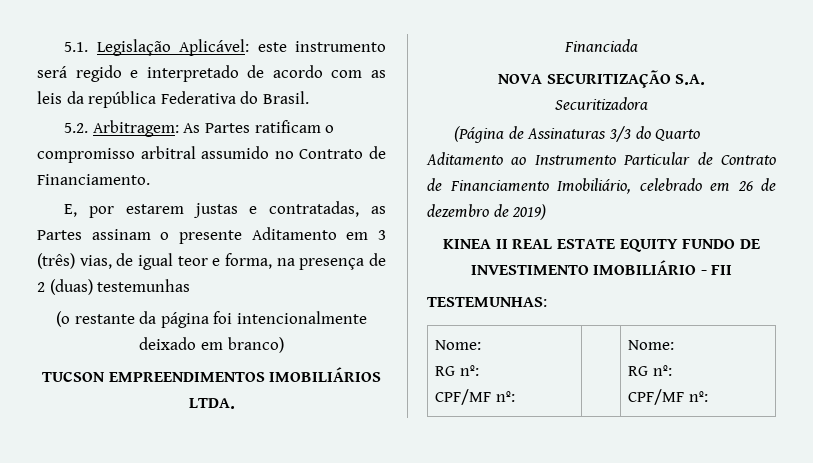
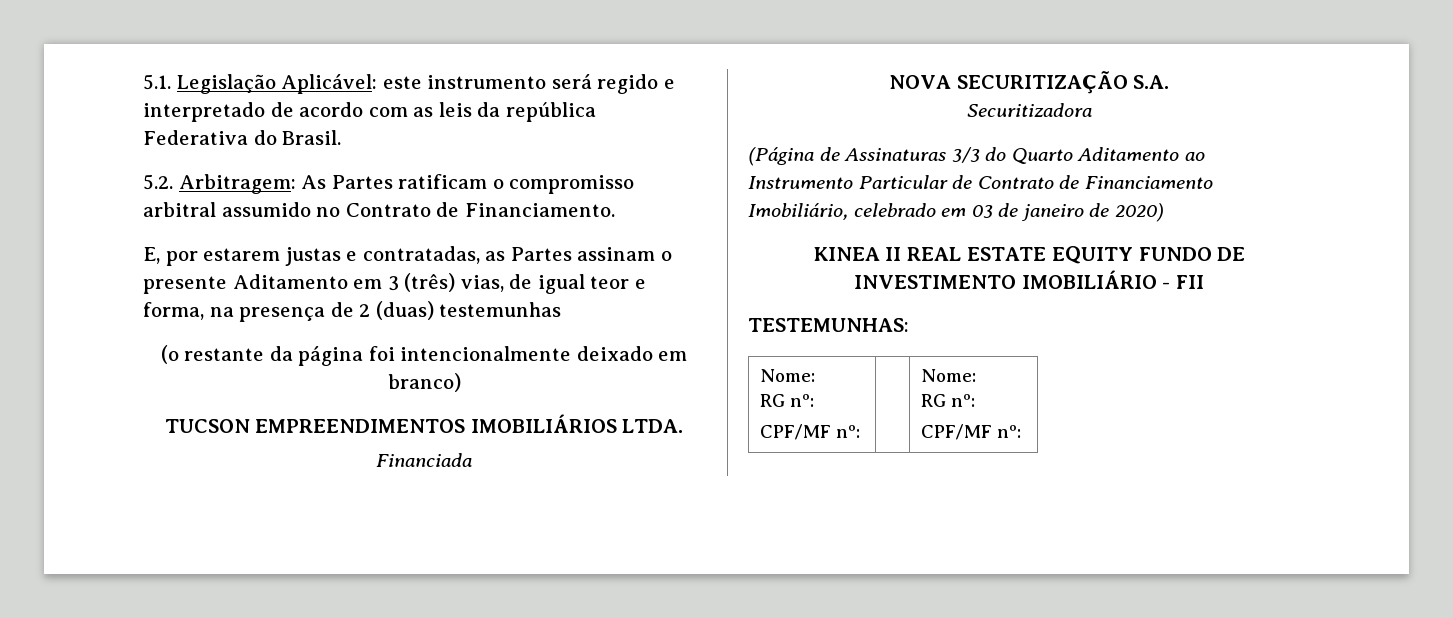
[737,178,776,191] [427,204,547,220] 26 de dezembro de 2019) -> [971,203,1164,222] 03 de janeiro de 2020)

